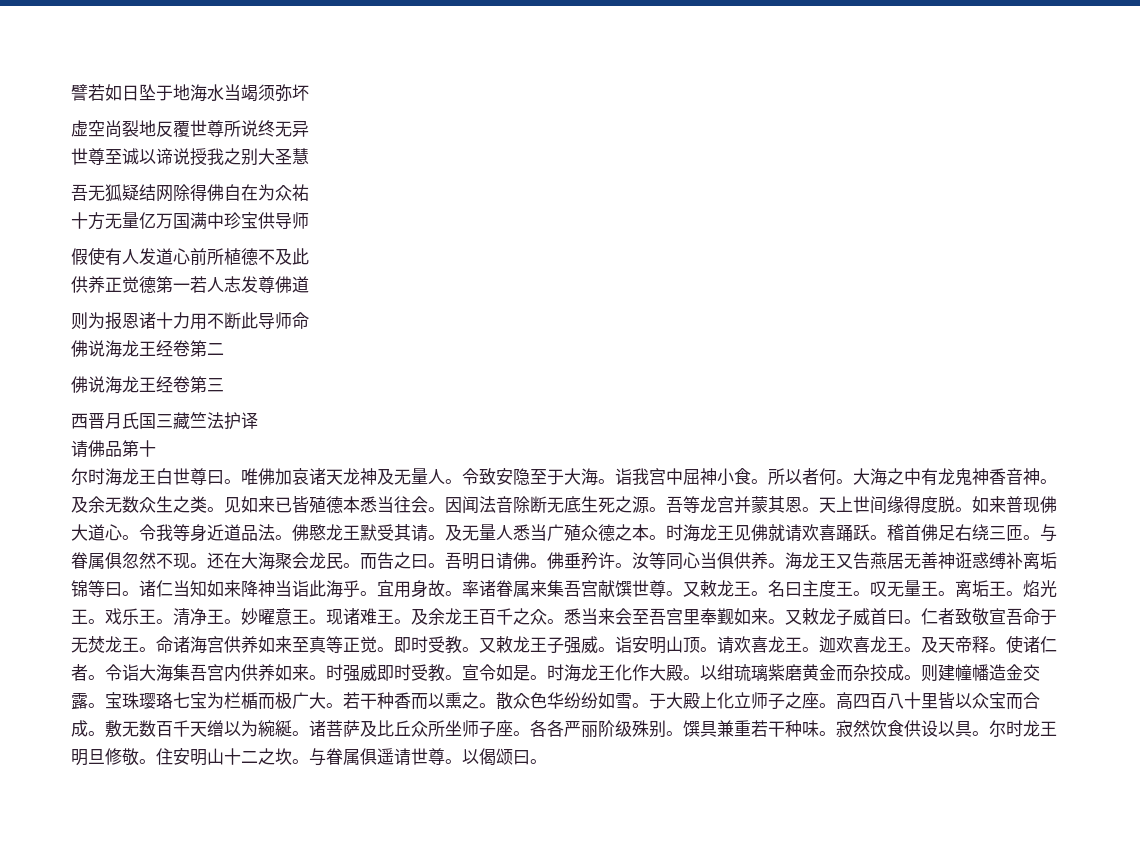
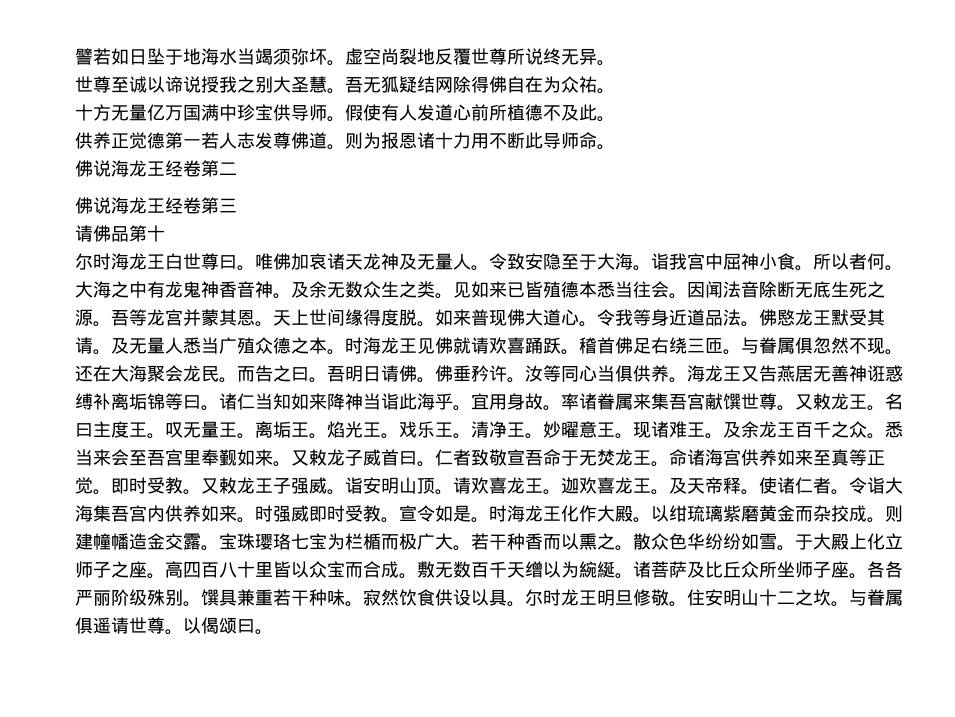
(309, 92) // -> [327,60,345,66] 。
(309, 129) none -> [597,60,615,66] 。
(309, 156) // -> [327,88,345,94] 。
(309, 192) none -> [597,88,615,94] 。
(309, 220) // -> [327,116,345,122] 。
(309, 256) none -> [597,116,615,122] 。
(309, 284) // -> [327,144,345,150] 。
(309, 320) none -> [597,144,615,150] 。
[71,412,258,430] // 西晋月氏国三藏竺法护译 -> (237, 205) none

